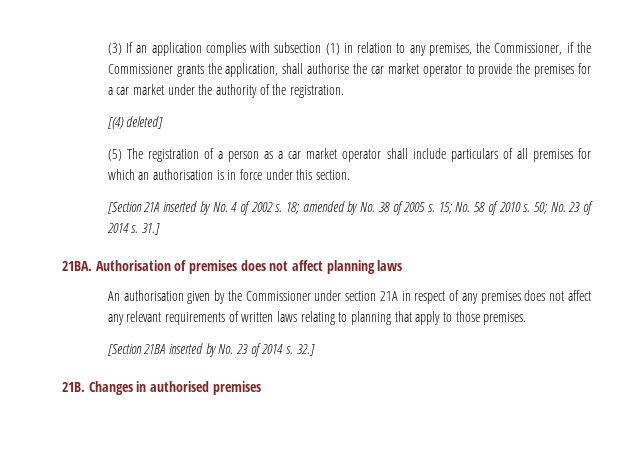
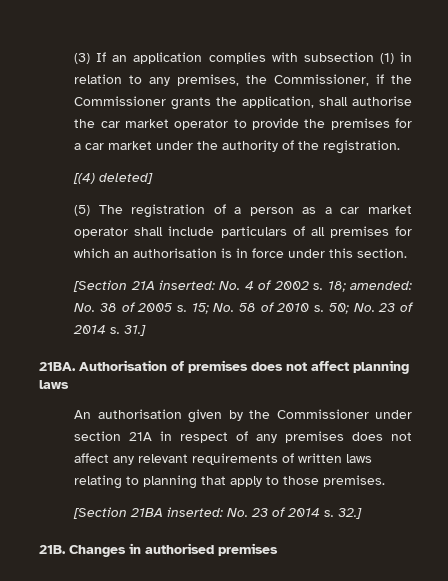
[163,201,211,215] inserted by -> [159,280,216,290] inserted:
[302,201,359,215] amended by -> [350,281,413,290] amended:
[169,343,217,357] inserted by -> [167,507,224,517] inserted:

